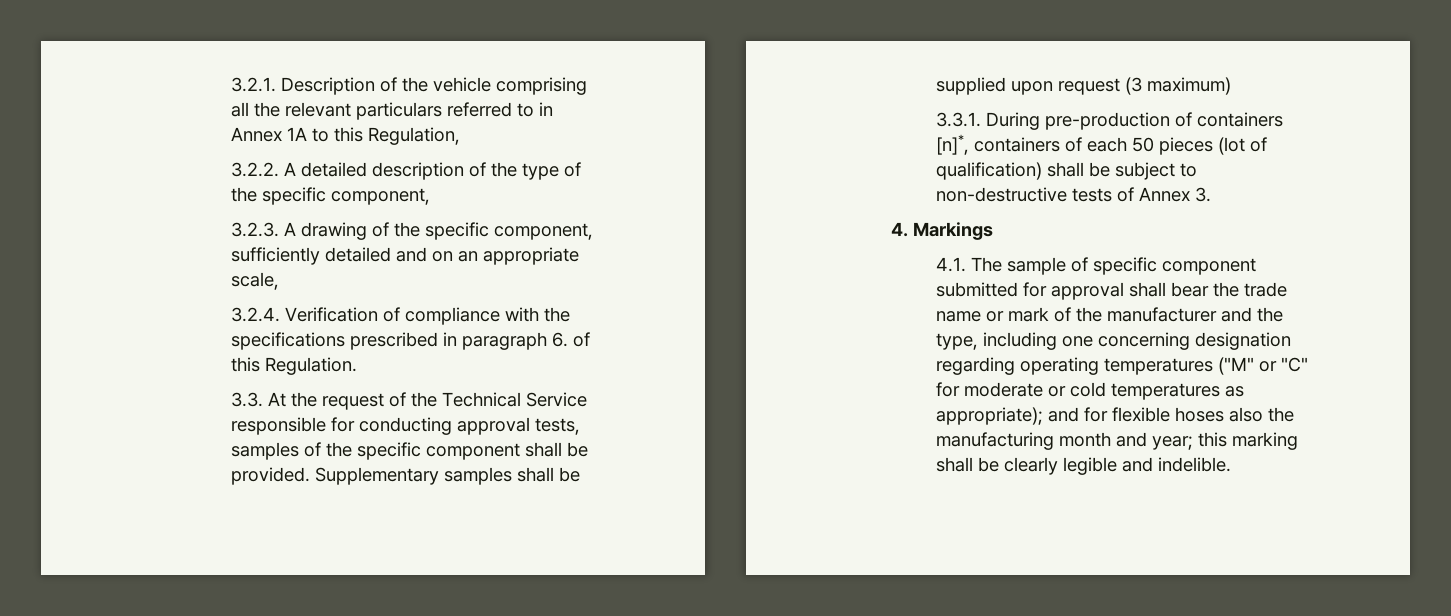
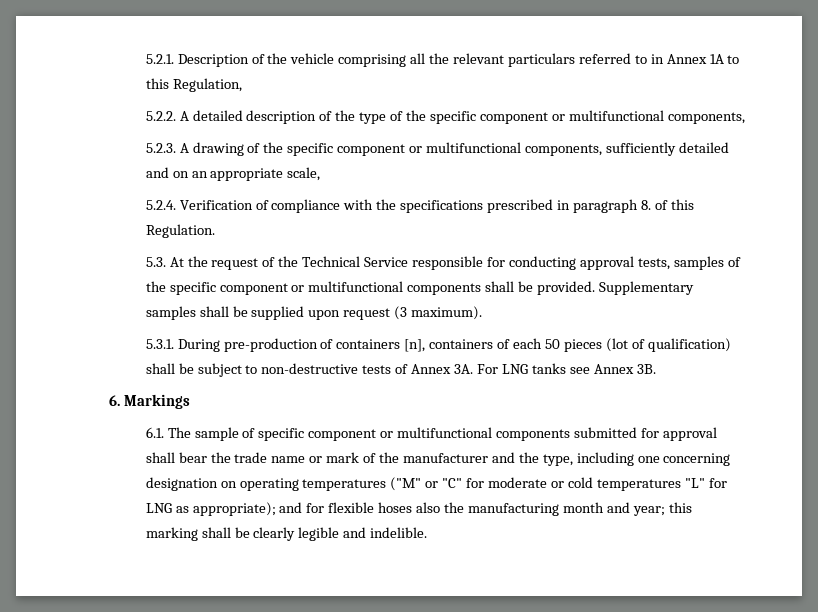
[230,77,276,92] 3.2.1. -> [145,54,174,64] 5.2.1.
[230,162,279,177] 3.2.2. -> [145,111,176,121] 5.2.2.
[330,188,430,205] [230,222,279,237] component, // 3.2.3. -> [479,110,745,124] [145,143,176,153] component or multifunctional components, // 5.2.3.
[493,223,593,240] component, -> [337,142,602,156] component or multifunctional components,
[230,307,280,322] 3.2.4. -> [145,200,176,210] 5.2.4.
[551,332,568,347] 6. -> [640,200,651,210] 8.
[230,392,263,407] 3.3. -> [145,257,166,267] 5.3.
(520, 451) none -> [291,281,482,295] or multifunctional components
[1146,77,1231,95] [935,112,981,127] maximum) // 3.3.1. -> [411,306,483,320] [145,339,174,349] maximum). // 5.3.1.
[935,134,969,155] [n]*, -> [404,339,426,352] [n],
[1194,187,1211,202] [890,222,908,237] 3. // 4. -> [454,363,656,374] [108,395,120,406] 3A. For LNG tanks see Annex 3B. // 6.
[935,257,966,272] 4.1. -> [145,427,164,438] 6.1.
(1256, 266) none -> [380,427,571,441] or multifunctional components
[935,357,1015,375] regarding -> [220,481,237,488] on
(1220, 391) none -> [684,478,727,488] [145,503,172,513] "L" for LNG

